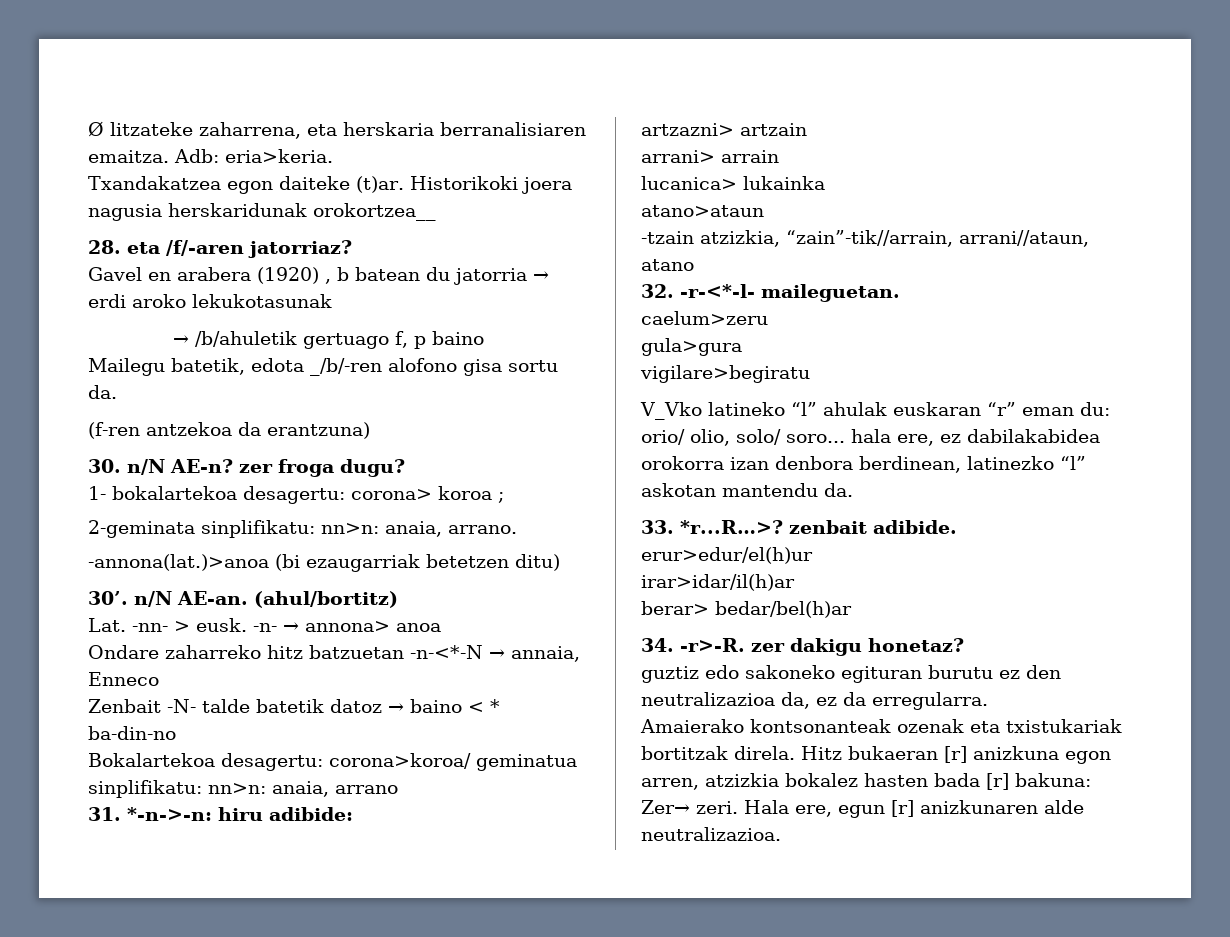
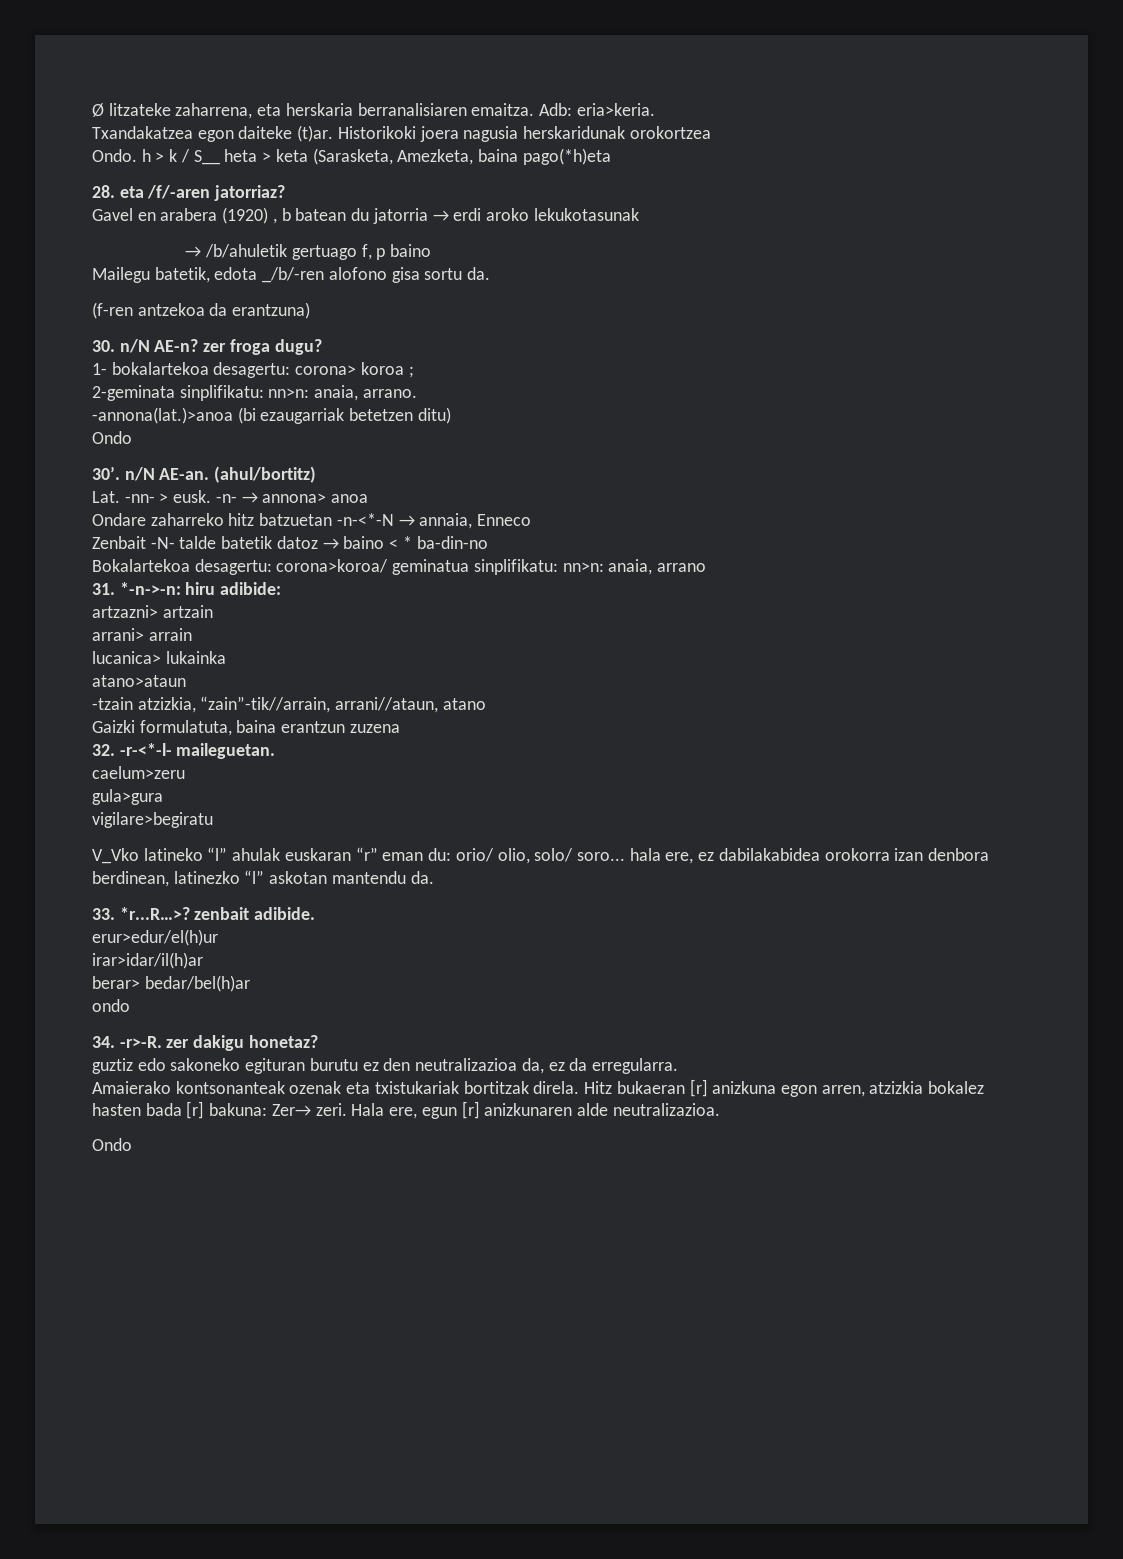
[313,203,436,221] orokortzea__ -> [629,126,711,139] [92,148,611,165] orokortzea // Ondo. h > k / S__ heta > keta (Sarasketa, Amezketa, baina pago(*h)eta
(560, 562) none -> [92,431,132,444] // Ondo
(694, 265) none -> [92,720,400,736] // Gaizki formulatuta, baina erantzun zuzena
(852, 609) none -> [92,999,130,1012] // ondo
(781, 834) none -> [92,1138,132,1151] // Ondo

